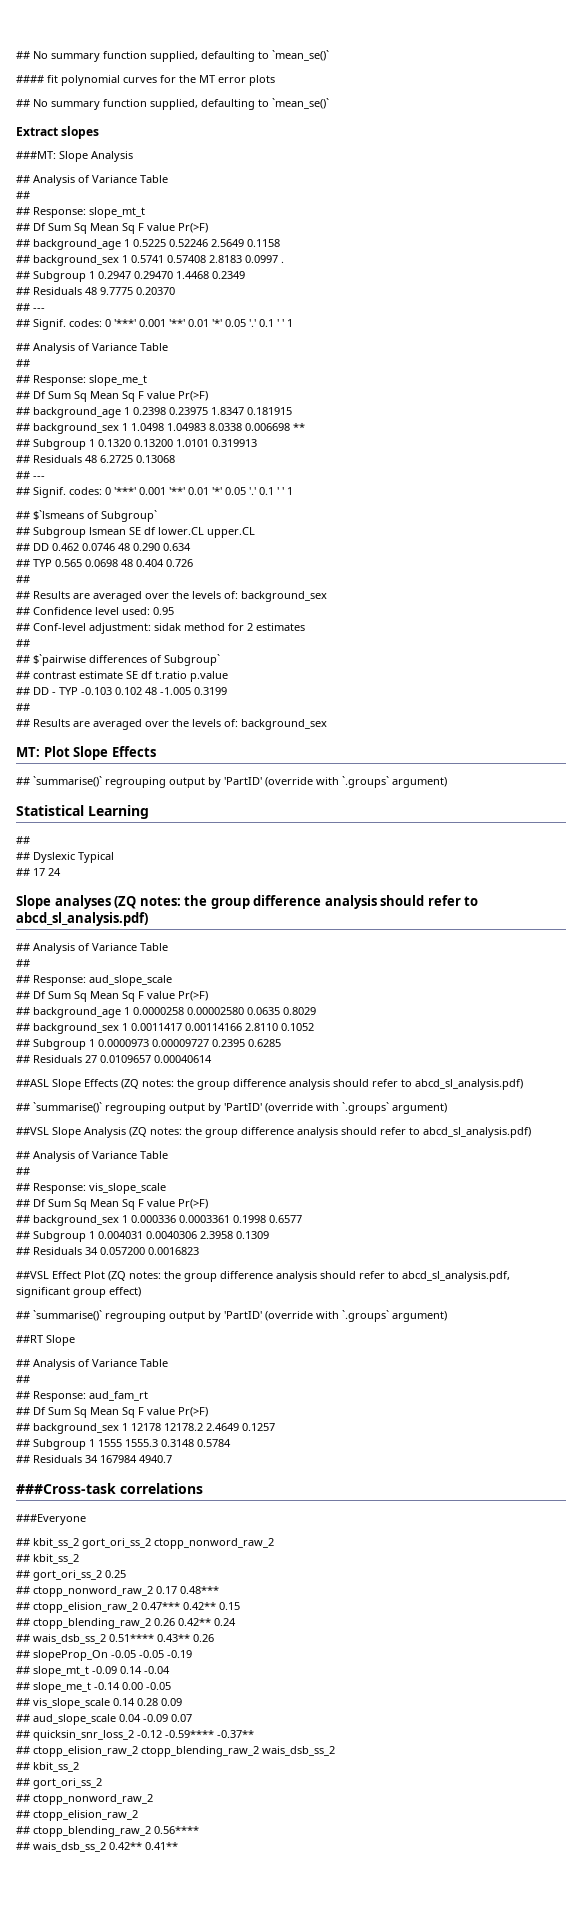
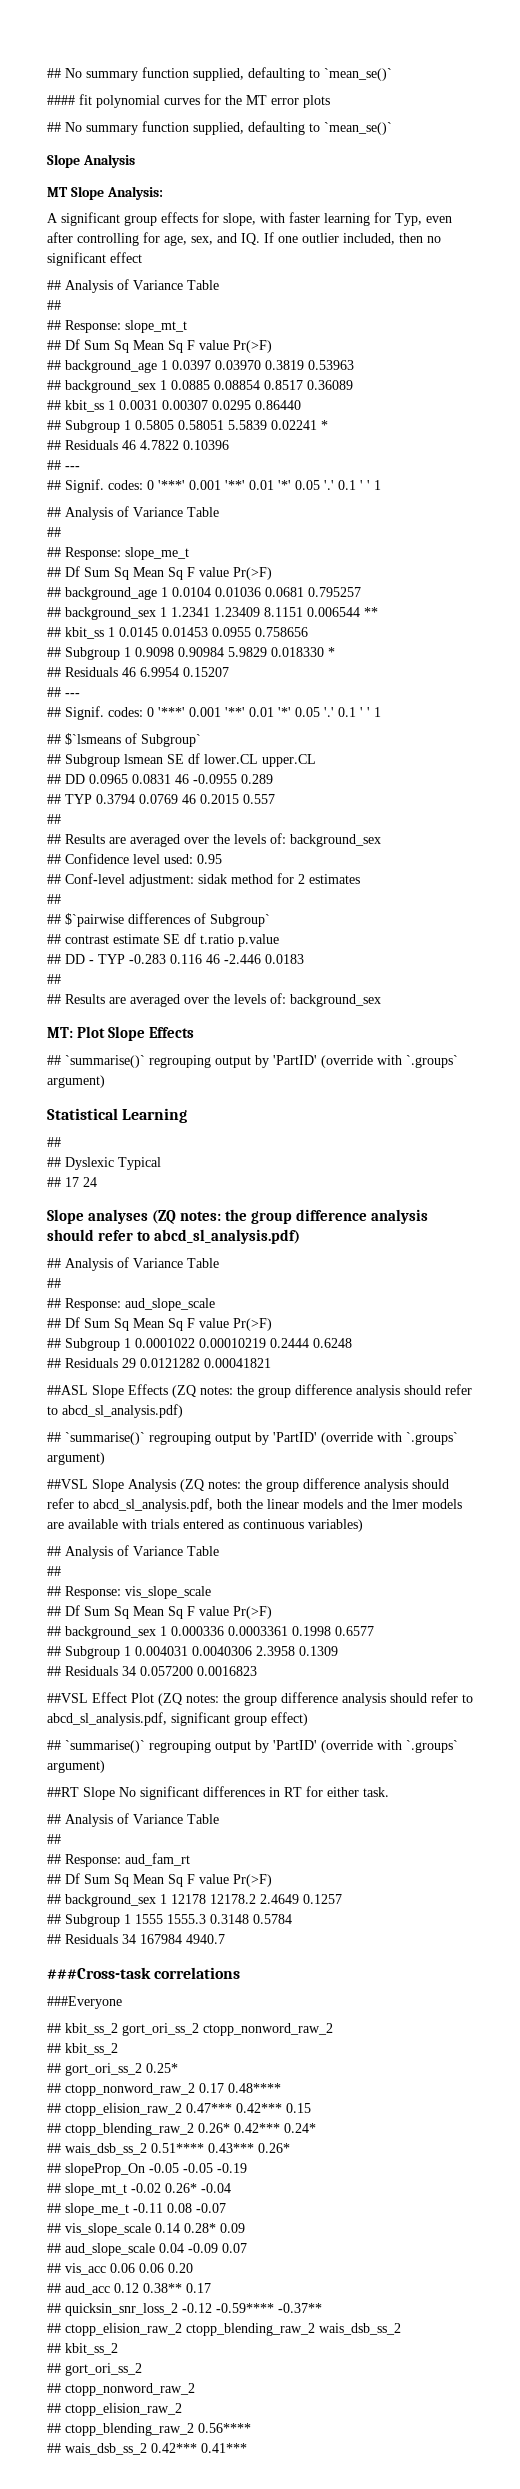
[16,126,100,139] [16,151,133,162] Extract slopes // ###MT: Slope Analysis -> [47,154,135,168] [47,186,163,200] [47,212,452,226] [47,232,441,246] [47,252,142,266] Slope Analysis // MT Slope Analysis: // A significant group effects for slope, with faster learning for Typ, even after controlling for age, sex, and IQ. If one outlier included, then no significant effect
[133,239,280,247] [16,255,284,266] [16,271,245,282] [16,287,175,295] 0.5225 0.52246 2.5649 0.1158 // ## background_sex 1 0.5741 0.57408 2.8183 0.0997 . // ## Subgroup 1 0.2947 0.29470 1.4468 0.2349 // ## Residuals 48 9.7775 0.20370 -> [172,360,354,370] [47,380,353,393] [47,400,301,412] [47,420,328,433] [47,440,229,450] 0.0397 0.03970 0.3819 0.53963 // ## background_sex 1 0.0885 0.08854 0.8517 0.36089 // ## kbit_ss 1 0.0031 0.00307 0.0295 0.86440 // ## Subgroup 1 0.5805 0.58051 5.5839 0.02241 * // ## Residuals 46 4.7822 0.10396
[133,407,292,415] [16,423,305,434] [16,439,257,450] [16,455,175,463] 0.2398 0.23975 1.8347 0.181915 // ## background_sex 1 1.0498 1.04983 8.0338 0.006698 ** // ## Subgroup 1 0.1320 0.13200 1.0101 0.319913 // ## Residuals 48 6.2725 0.13068 -> [172,587,361,597] [47,607,378,620] [47,627,308,639] [47,647,335,660] [47,667,229,677] 0.0104 0.01036 0.0681 0.795257 // ## background_sex 1 1.2341 1.23409 8.1151 0.006544 ** // ## kbit_ss 1 0.0145 0.01453 0.0955 0.758656 // ## Subgroup 1 0.9098 0.90984 5.9829 0.018330 * // ## Residuals 46 6.9954 0.15207
[52,543,191,551] [16,559,193,567] 0.462 0.0746 48 0.290 0.634 // ## TYP 0.565 0.0698 48 0.404 0.726 -> [89,774,273,784] [47,794,275,804] 0.0965 0.0831 46 -0.0955 0.289 // ## TYP 0.3794 0.0769 46 0.2015 0.557
[81,687,227,695] -0.103 0.102 48 -1.005 0.3199 -> [129,954,304,964] -0.283 0.116 46 -2.446 0.0183
[16,1007,316,1018] [16,1023,314,1034] [16,1039,281,1050] [16,1055,212,1063] // ## background_age 1 0.0000258 0.00002580 0.0635 0.8029 // ## background_sex 1 0.0011417 0.00114166 2.8110 0.1052 // ## Subgroup 1 0.0000973 0.00009727 0.2395 0.6285 // ## Residuals 27 0.0109657 0.00040614 -> [47,1338,352,1351] [47,1358,271,1368] // ## Subgroup 1 0.0001022 0.00010219 0.2444 0.6248 // ## Residuals 29 0.0121282 0.00041821
[423,1127,531,1138] abcd_sl_analysis.pdf) -> [93,1498,462,1512] [47,1519,363,1532] abcd_sl_analysis.pdf, both the linear models and the lmer models are available with trials entered as continuous variables)
(75, 1340) none -> [119,1786,389,1800] No significant differences in RT for either task.
[105,1570,126,1578] 0.25 -> [146,2063,178,2073] 0.25*
[180,1586,219,1594] 0.48*** -> [228,2083,281,2093] 0.48****
[183,1602,216,1610] 0.42** -> [236,2103,282,2113] 0.42***
[154,1618,236,1626] 0.26 0.42** 0.24 -> [198,2123,316,2133] 0.26* 0.42*** 0.24*
[157,1634,214,1642] 0.43** 0.26 -> [208,2143,290,2153] 0.43*** 0.26*
[92,1666,142,1674] -0.09 0.14 -> [131,2183,197,2193] -0.02 0.26*
[94,1682,171,1690] -0.14 0.00 -0.05 -> [133,2203,226,2213] -0.11 0.08 -0.07
[137,1698,158,1706] 0.28 -> [184,2223,216,2233] 0.28*
(192, 1718) none -> [47,2263,193,2275] [47,2283,211,2295] // ## vis_acc 0.06 0.06 0.20 // ## aud_acc 0.12 0.38** 0.17
[109,1842,178,1850] 0.42** 0.41** -> [151,2443,247,2453] 0.42*** 0.41***

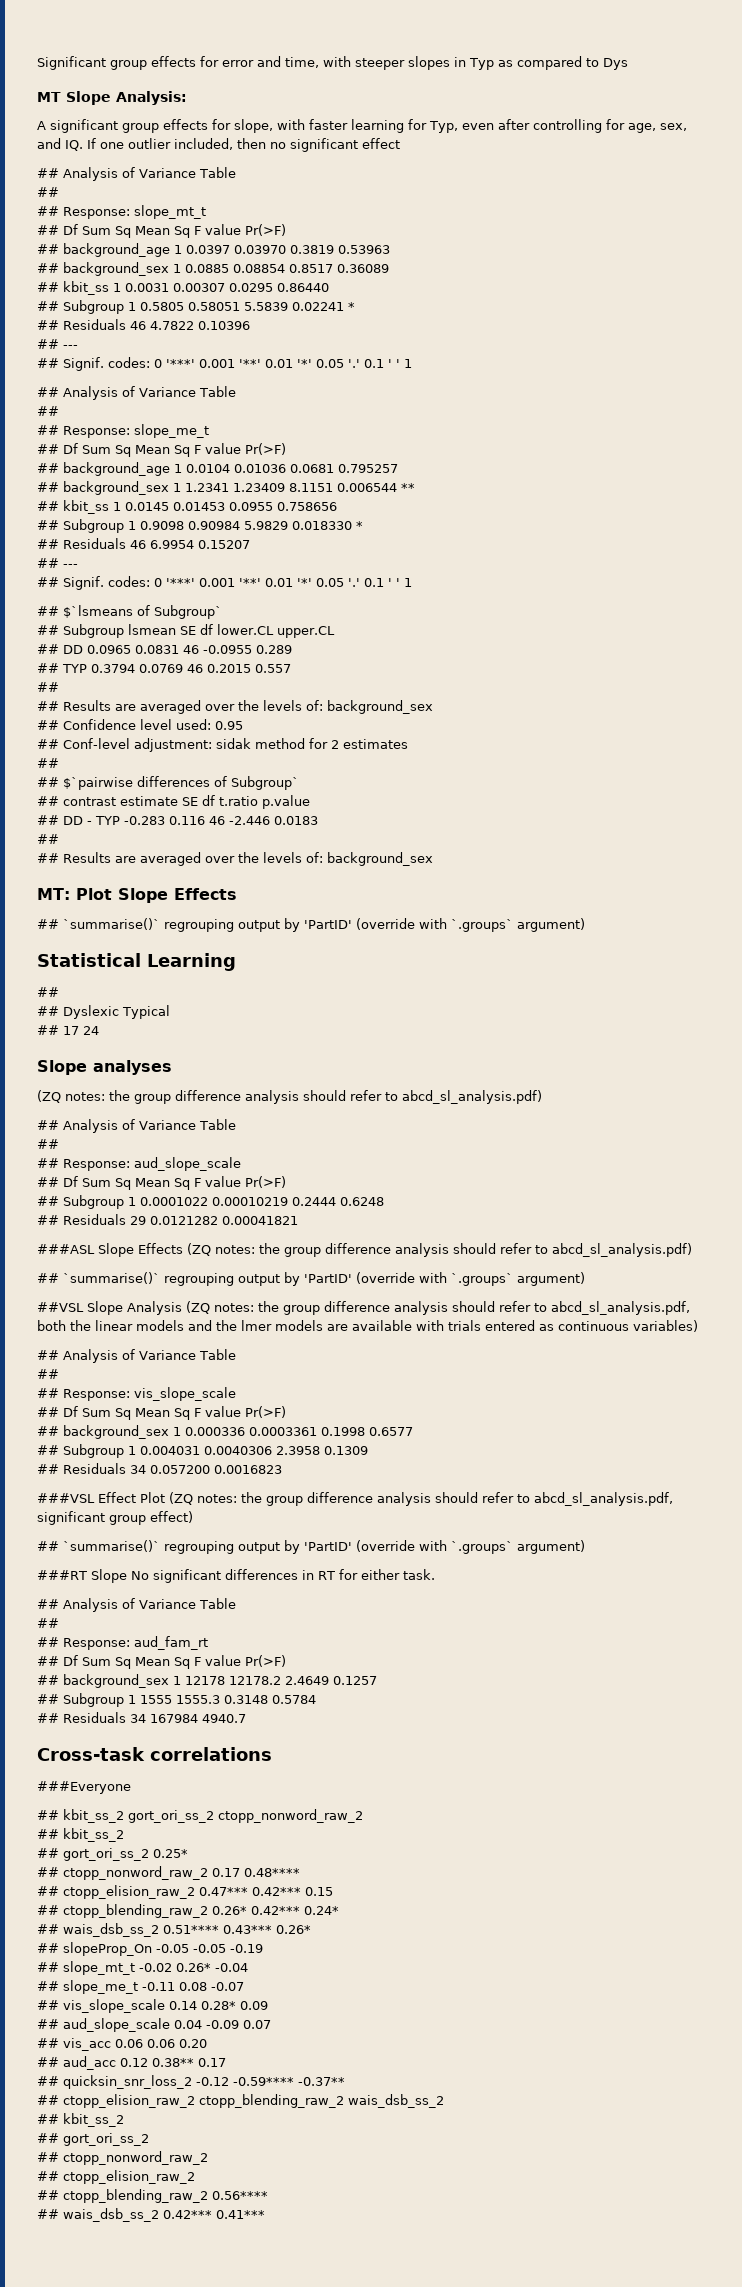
[47,67,392,81] [47,94,330,108] [47,121,392,135] [47,154,135,168] ## No summary function supplied, defaulting to `mean_se()` // #### fit polynomial curves for the MT error plots // ## No summary function supplied, defaulting to `mean_se()` // Slope Analysis -> [37,56,628,70] Significant group effects for error and time, with steeper slopes in Typ as compared to Dys
(149, 1216) none -> (172, 1067) //
[47,1385,88,1395] ##ASL -> [37,1244,95,1254] ###ASL
[47,1693,88,1703] ##VSL -> [37,1493,95,1503] ###VSL
[47,1787,79,1797] ##RT -> [37,1570,87,1580] ###RT
[47,1967,151,1979] ###Cross-task -> [37,1747,145,1761] Cross-task

